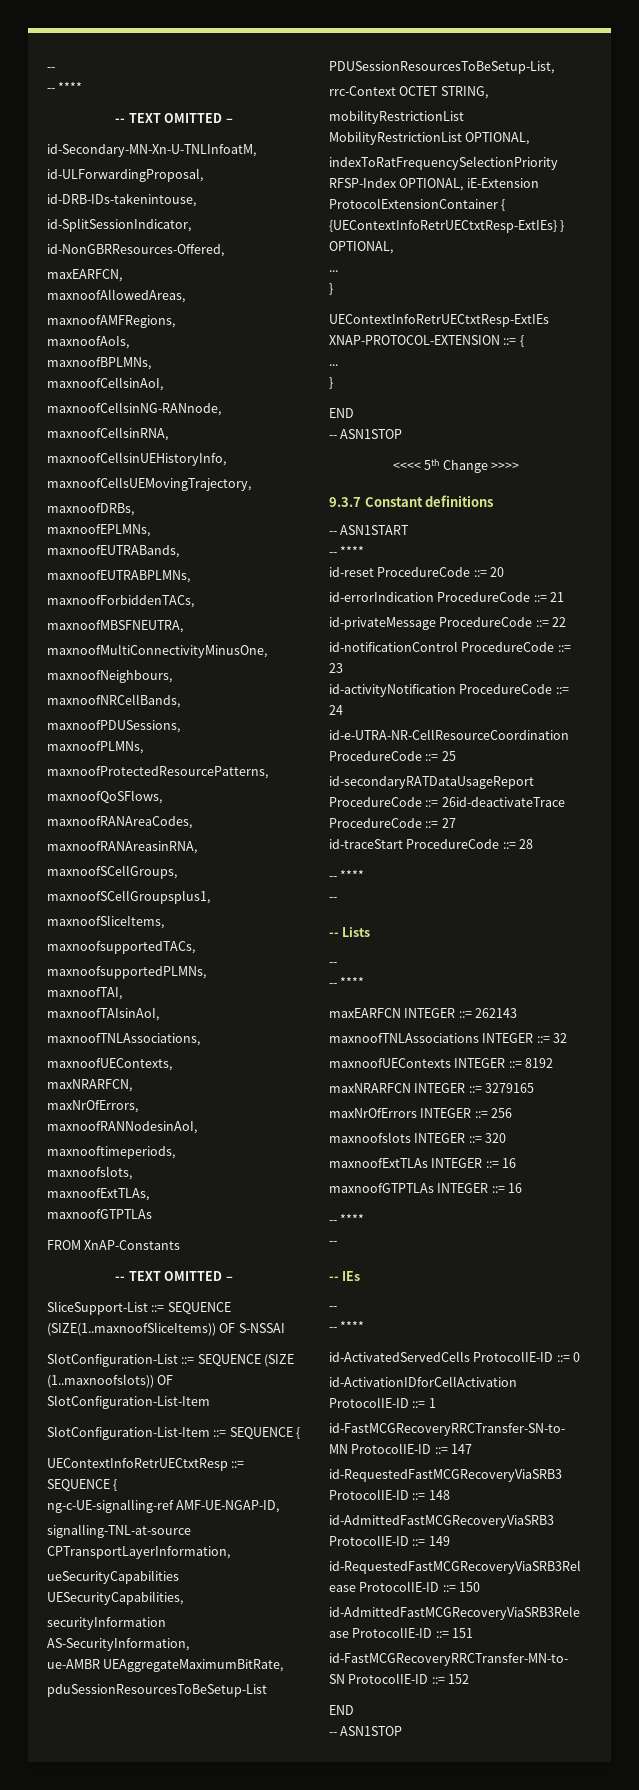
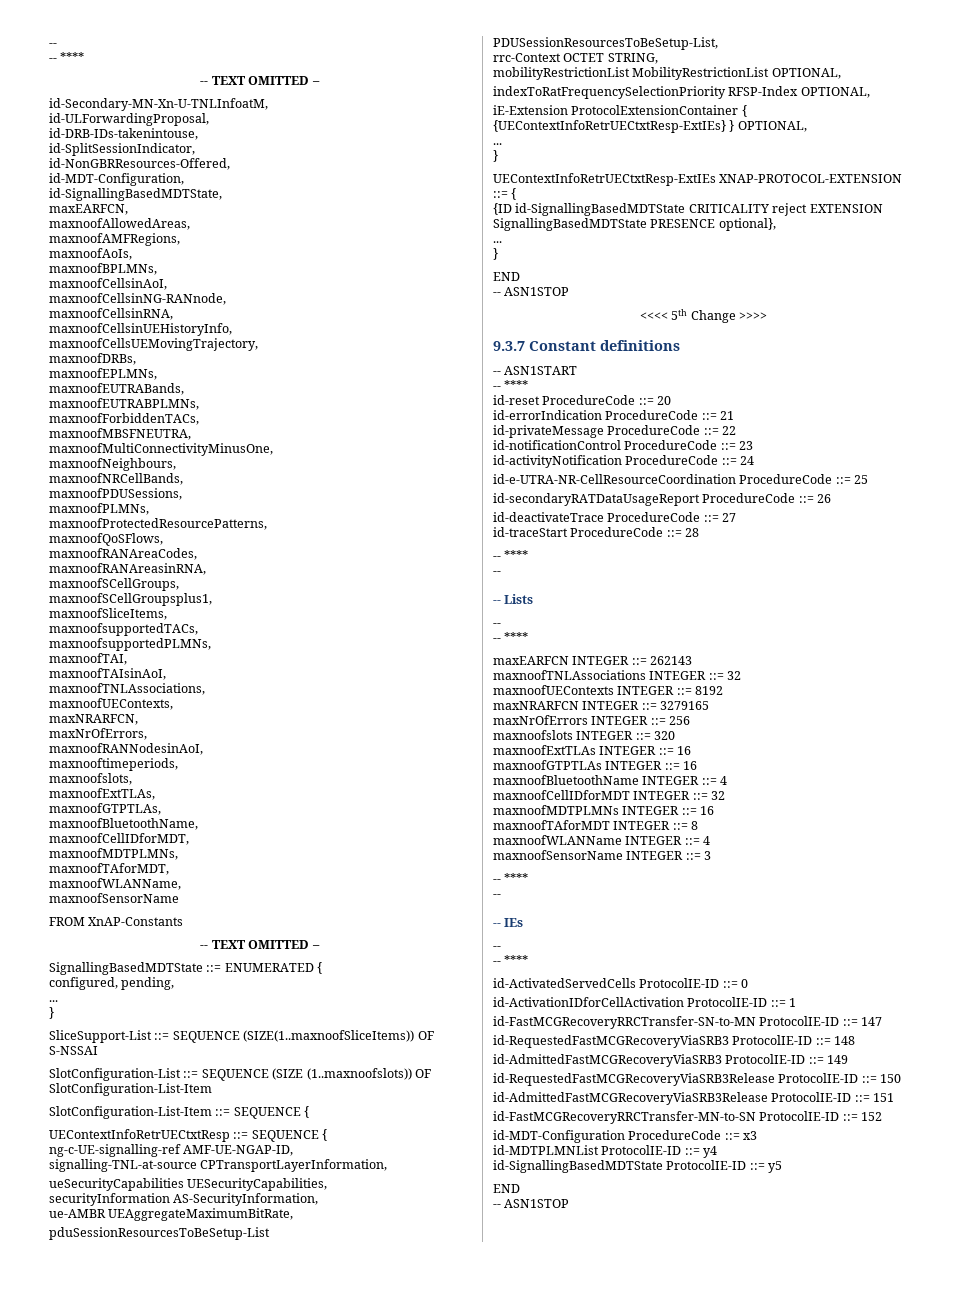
(224, 250) none -> [49,173,184,186] [49,188,222,201] // id-MDT-Configuration, // id-SignallingBasedMDTState,
[47,1209,152,1219] maxnoofGTPTLAs -> [49,803,161,815] [49,818,198,830] [49,833,189,845] [49,848,178,860] [49,863,169,875] [49,878,181,890] [49,893,179,903] maxnoofGTPTLAs, // maxnoofBluetoothName, // maxnoofCellIDforMDT, // maxnoofMDTPLMNs, // maxnoofTAforMDT, // maxnoofWLANName, // maxnoofSensorName
(233, 1278) none -> [49,962,323,975] [49,977,175,990] [49,1000,58,1002] [49,1007,54,1019] // SignallingBasedMDTState ::= ENUMERATED { // configured, pending, // ... // }
(464, 184) none -> (870, 92) //
(524, 341) none -> [493,203,883,216] [493,218,776,231] // {ID id-SignallingBasedMDTState CRITICALITY reject EXTENSION SignallingBasedMDTState PRESENCE optional},
[441,797,565,807] 26id-deactivateTrace -> [817,494,832,503] [493,512,604,522] 26 // id-deactivateTrace
(523, 1188) none -> [493,775,728,785] [493,790,726,800] [493,805,715,815] [493,820,699,830] [493,835,711,845] [493,850,712,860] // maxnoofBluetoothName INTEGER ::= 4 // maxnoofCellIDforMDT INTEGER ::= 32 // maxnoofMDTPLMNs INTEGER ::= 16 // maxnoofTAforMDT INTEGER ::= 8 // maxnoofWLANName INTEGER ::= 4 // maxnoofSensorName INTEGER ::= 3
(470, 1679) none -> [493,1130,758,1143] [493,1145,718,1158] [493,1160,783,1173] // id-MDT-Configuration ProcedureCode ::= x3 // id-MDTPLMNList ProtocolIE-ID ::= y4 // id-SignallingBasedMDTState ProtocolIE-ID ::= y5

